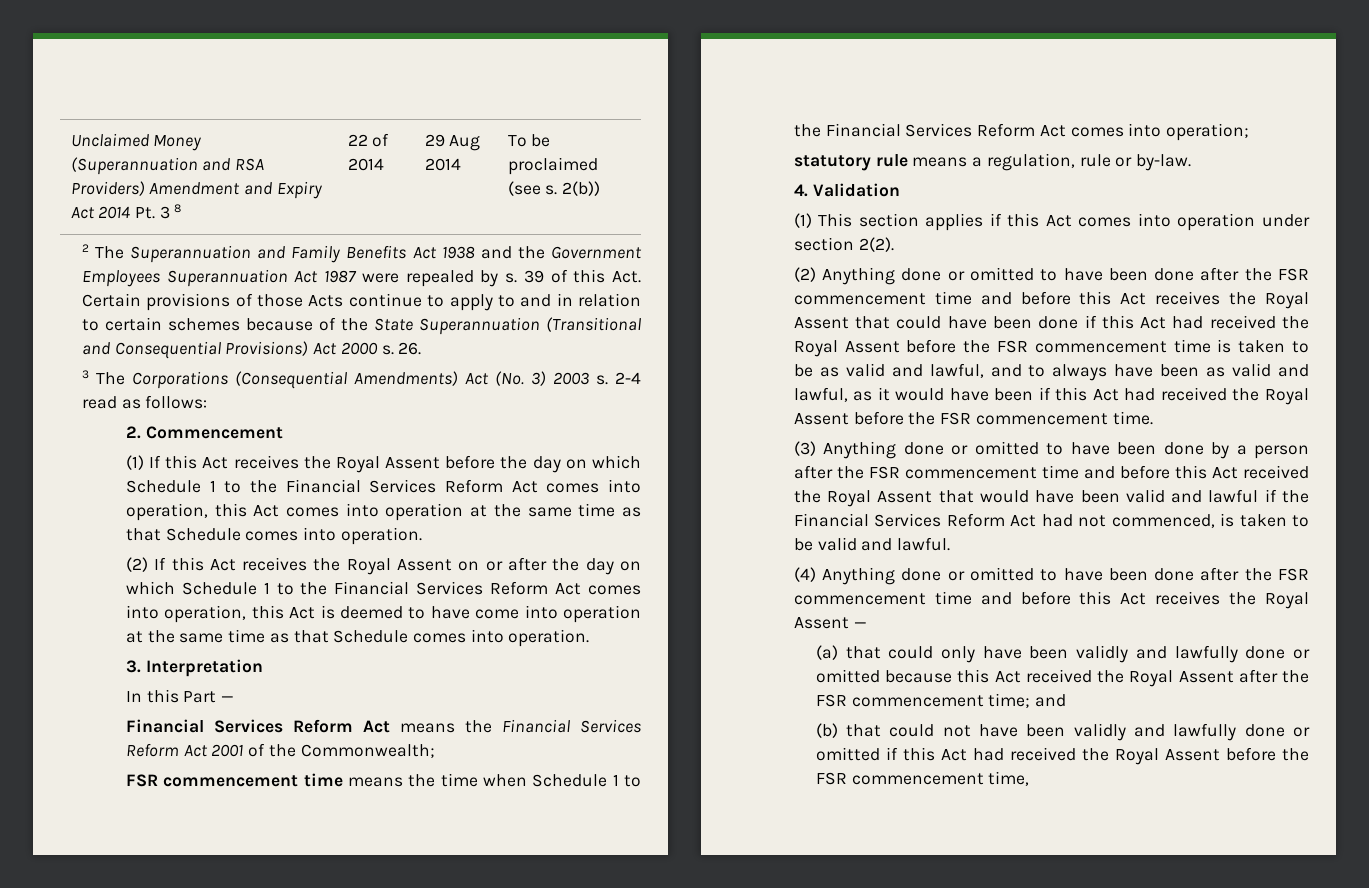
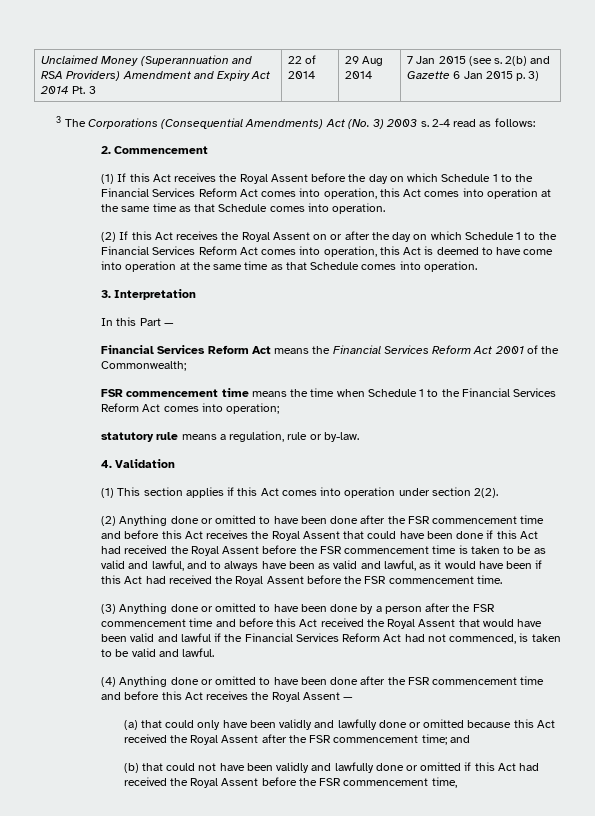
[174,204,182,213] 8 -> (96, 90) none
[507,134,551,147] [507,157,598,175] [507,181,600,196] [81,244,643,263] [81,269,641,287] [81,293,641,311] [81,317,641,335] [81,341,422,359] To be proclaimed (see s. 2(b)) // 2 The Superannuation and Family Benefits Act 1938 and the Government Employees Superannuation Act 1987 were repealed by s. 39 of this Act. Certain provisions of those Acts continue to apply to and in relation to certain schemes because of the State Superannuation (Transitional and Consequential Provisions) Act 2000 s. 26. -> [407,56,551,66] [407,71,540,81] 7 Jan 2015 (see s. 2(b) and Gazette 6 Jan 2015 p. 3)

